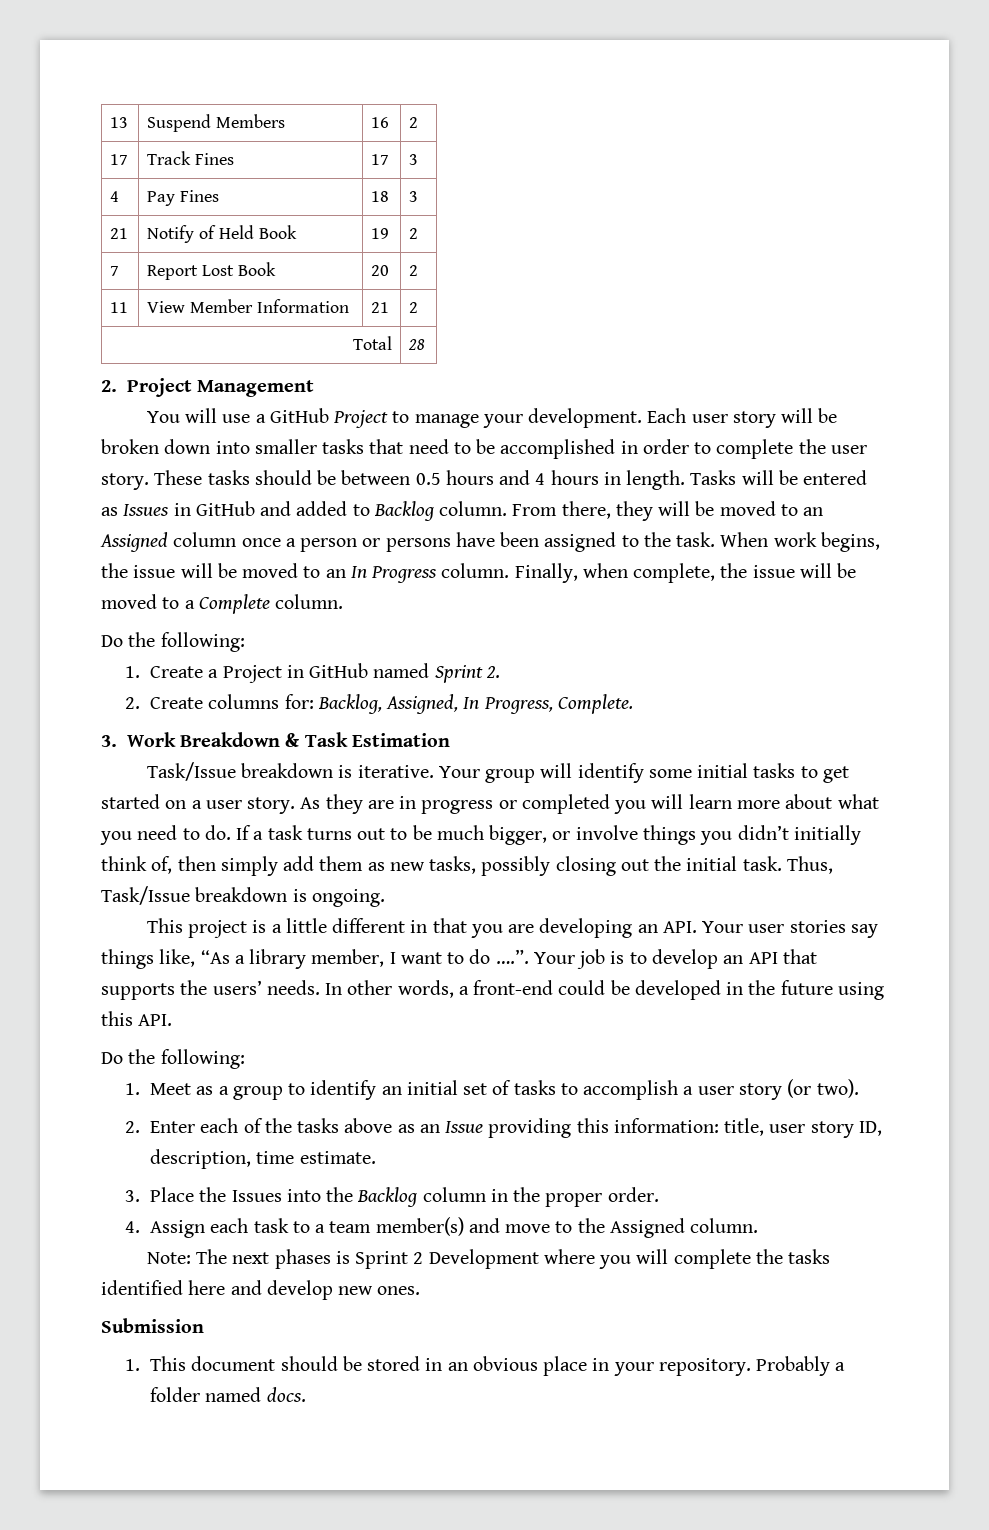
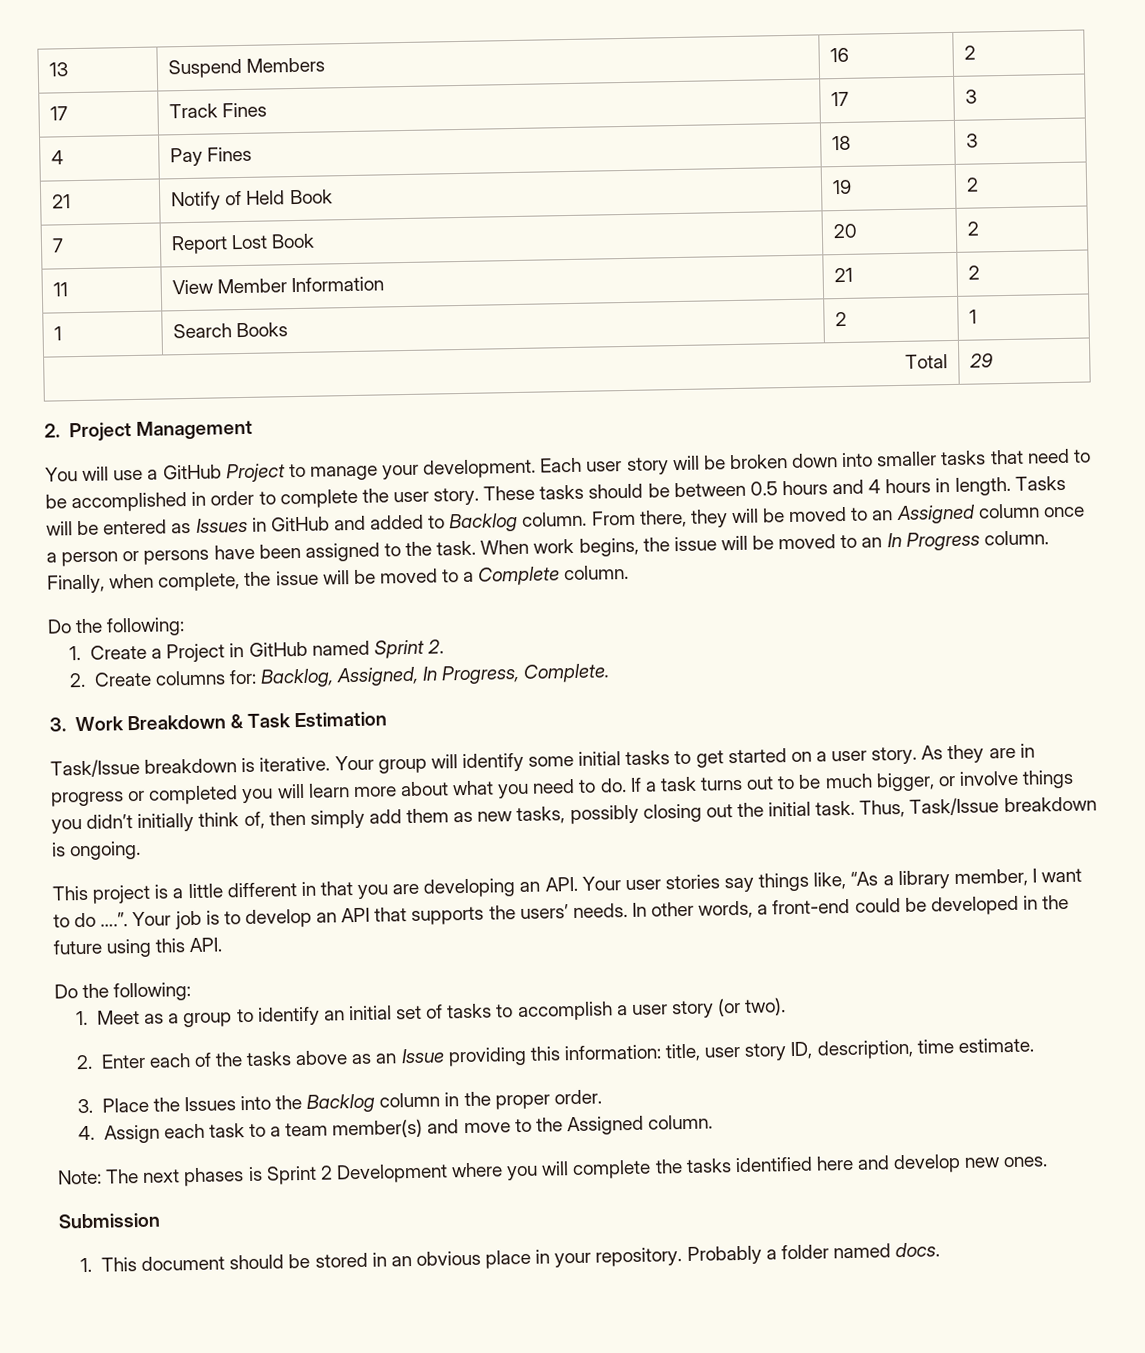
(419, 307) none -> [54,326,63,341] [173,322,289,339] [835,311,848,327] [969,309,978,324] // 1 | Search Books | 2 | 1
[408,339,426,350] 28 -> [969,353,995,368] 29

